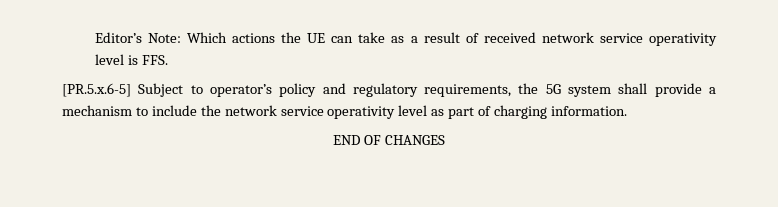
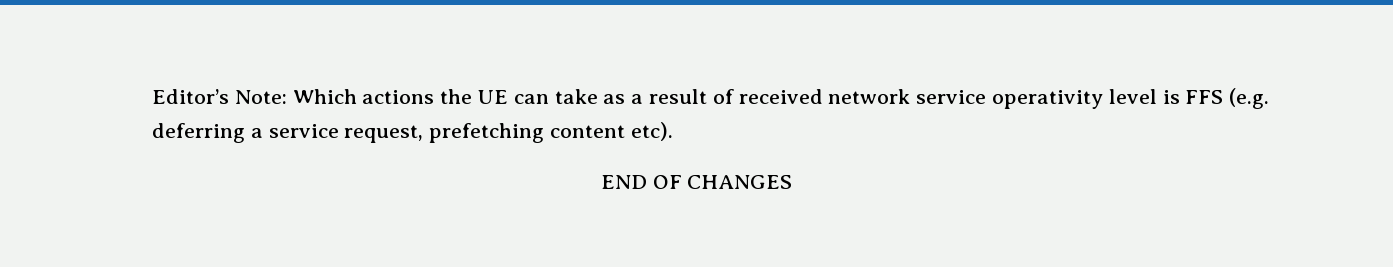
[141,55,168,65] [62,83,716,97] [62,105,627,119] FFS. // [PR.5.x.6-5] Subject to operator’s policy and regulatory requirements, the 5G system shall provide a mechanism to include the network service operativity level as part of charging information. -> [1185,88,1270,109] [151,122,673,143] FFS (e.g. deferring a service request, prefetching content etc).

